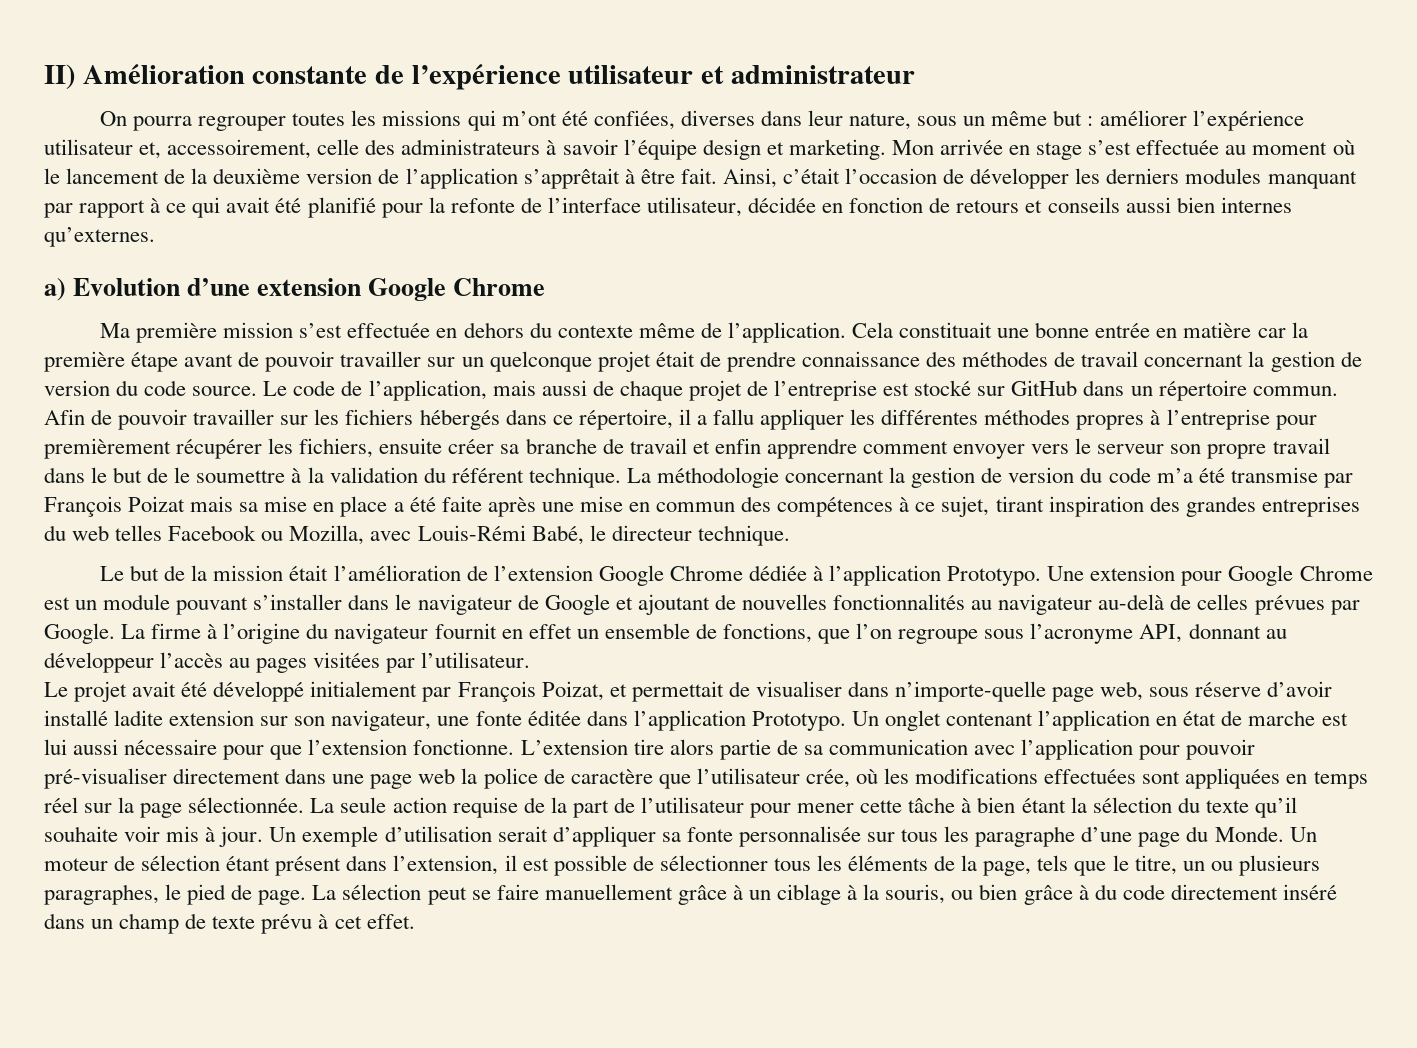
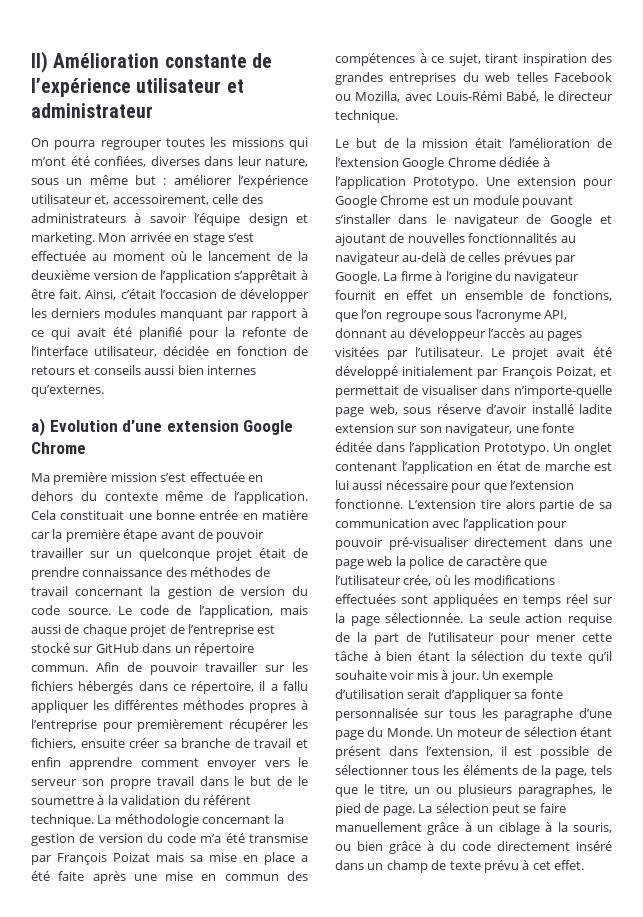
(531, 660) // -> (483, 352) none

